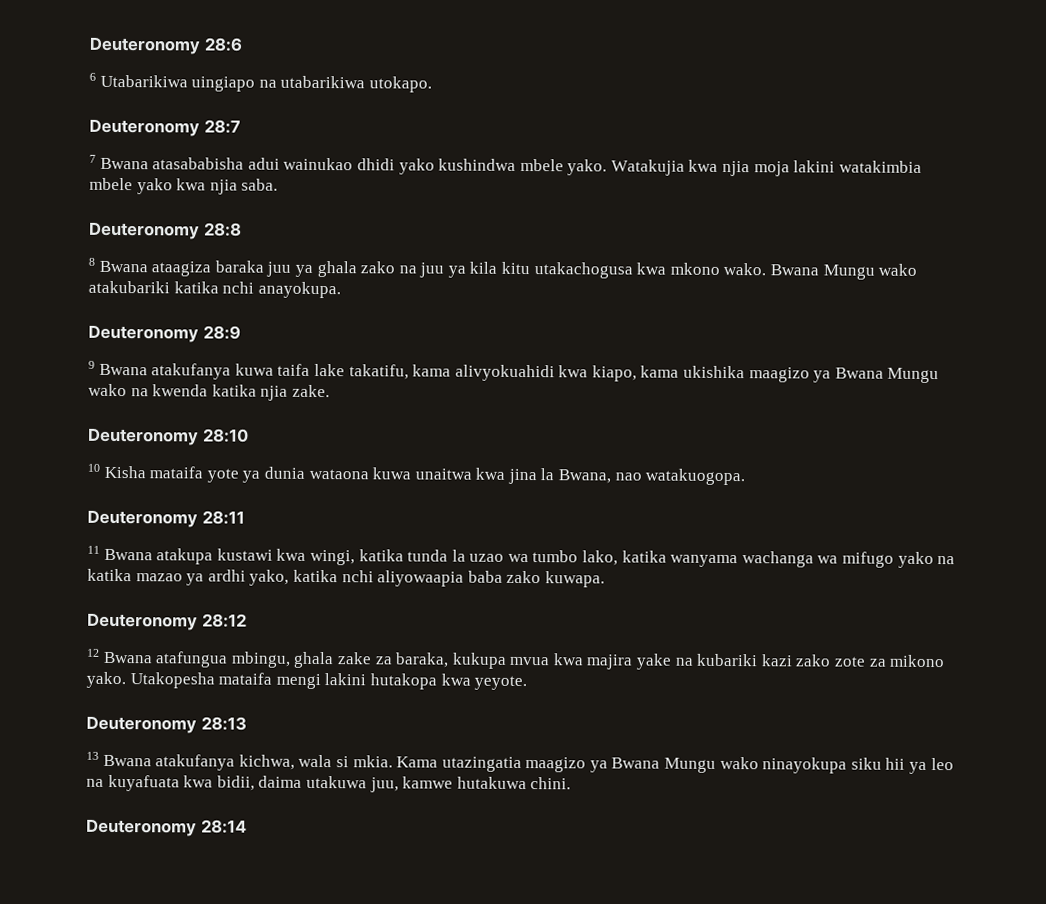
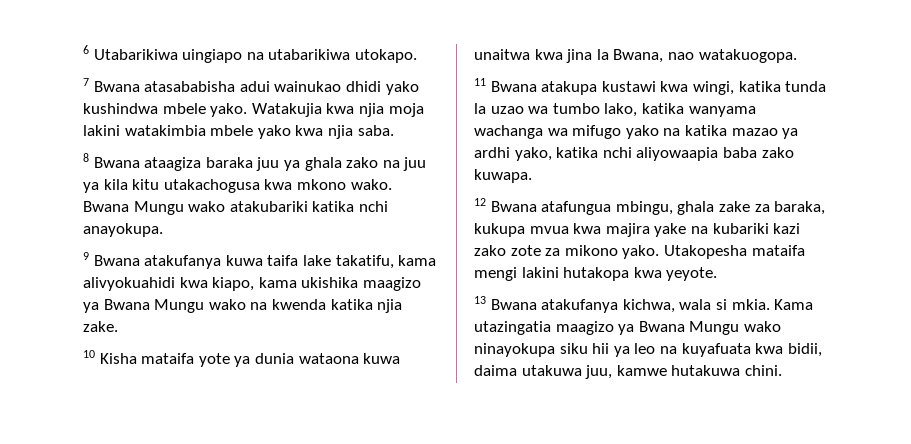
[89,36,243,55] Deuteronomy 28:6 // -> (83, 49) none
[89,118,241,137] // Deuteronomy 28:7 -> (417, 56) none
[89,221,242,240] // Deuteronomy 28:8 -> (394, 130) none
[88,324,241,343] // Deuteronomy 28:9 -> (163, 230) none
[88,427,249,446] // Deuteronomy 28:10 -> (118, 326) none
[87,509,245,528] // Deuteronomy 28:11 -> (797, 56) none
[87,612,247,631] // Deuteronomy 28:12 -> (532, 176) none
[86,715,247,734] // Deuteronomy 28:13 -> (718, 274) none
[86,818,247,837] // Deuteronomy 28:14 -> (782, 370) none

